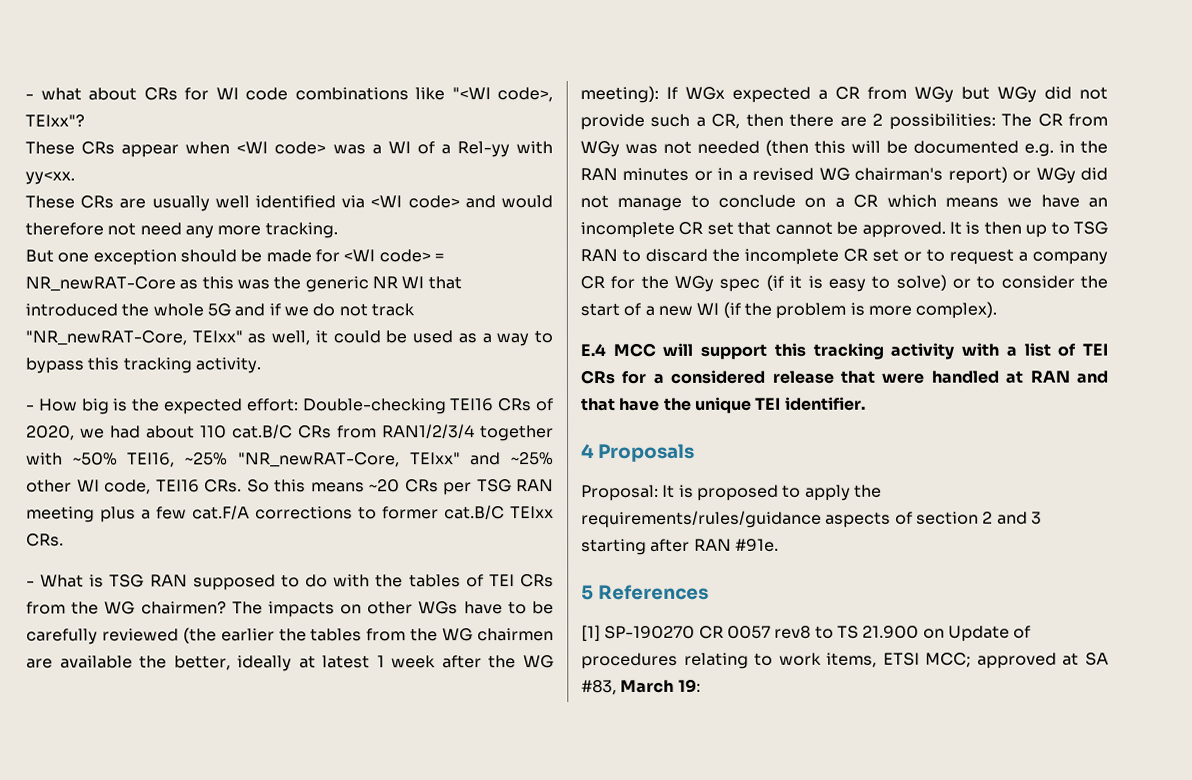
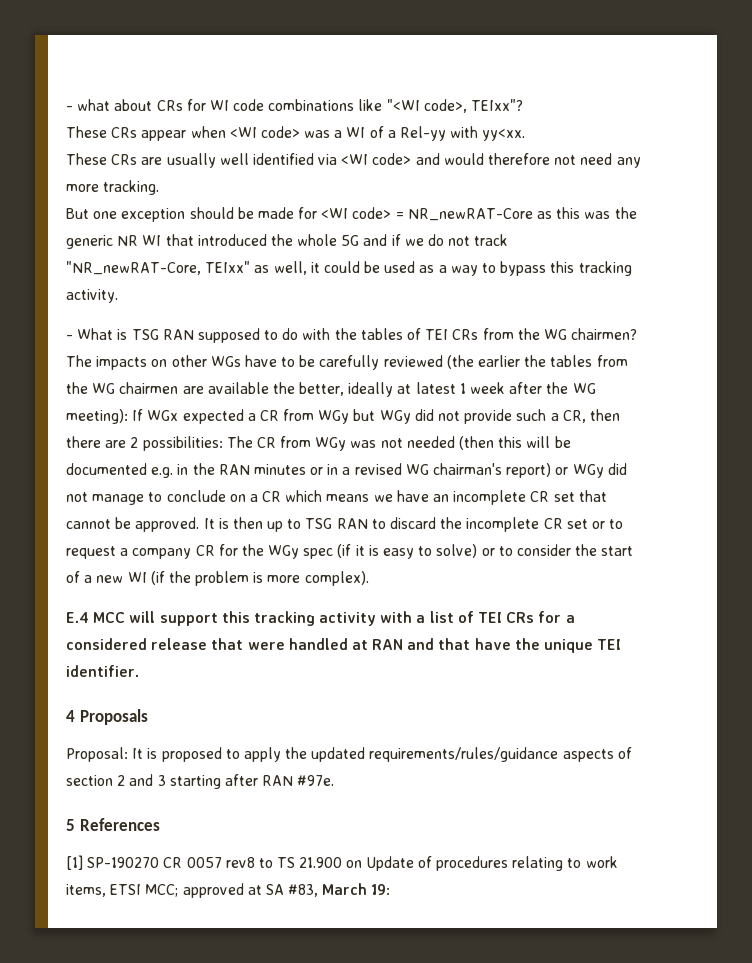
[26,398,554,415] [26,424,554,442] [26,452,554,468] [26,479,554,496] [26,505,554,523] [26,533,64,547] // - How big is the expected effort: Double-checking TEI16 CRs of 2020, we had about 110 cat.B/C CRs from RAN1/2/3/4 together with ~50% TEI16, ~25% "NR_newRAT-Core, TEIxx" and ~25% other WI code, TEI16 CRs. So this means ~20 CRs per TSG RAN meeting plus a few cat.F/A corrections to former cat.B/C TEIxx CRs. -> (118, 296) none
(882, 491) none -> [311,747,366,762] updated
[734,538,779,552] #91e. -> [297,775,335,786] #97e.

